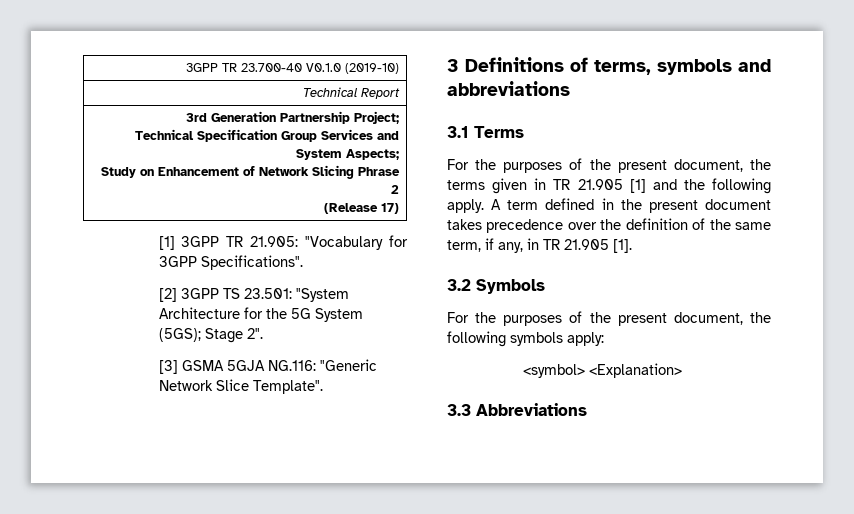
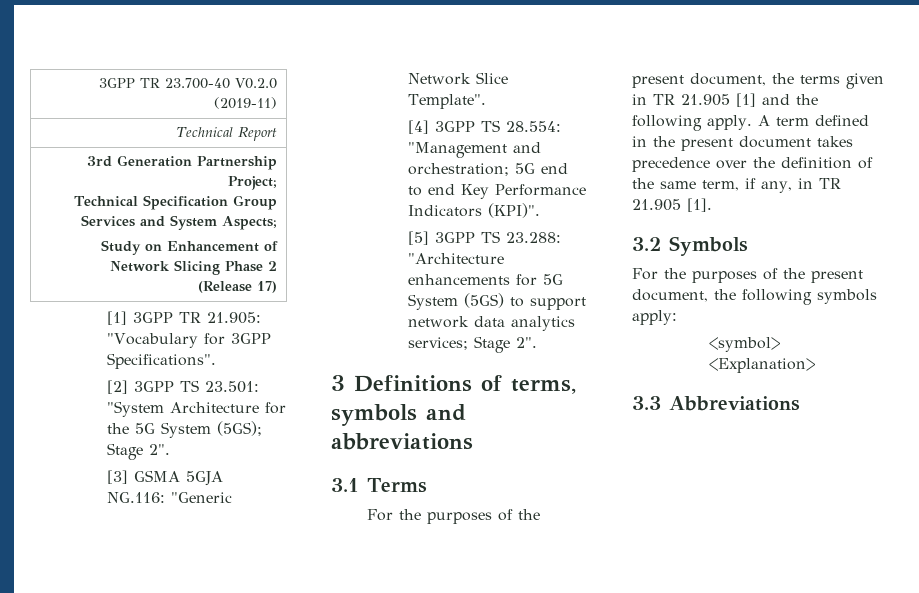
[306,63,400,74] V0.1.0 (2019-10) -> [235,78,278,89] [214,97,278,109] V0.2.0 (2019-11)
[358,167,401,176] Phrase -> [225,261,264,272] Phase
(323, 387) none -> [408,120,562,134] [408,142,542,158] [408,163,569,176] [408,184,587,199] [408,203,541,218] [408,231,562,245] [408,253,505,264] [408,274,564,286] [408,293,587,310] [408,316,576,331] [408,336,538,353] // [4] 3GPP TS 28.554: "Management and orchestration; 5G end to end Key Performance Indicators (KPI)". // [5] 3GPP TS 23.288: "Architecture enhancements for 5G System (5GS) to support network data analytics services; Stage 2".

